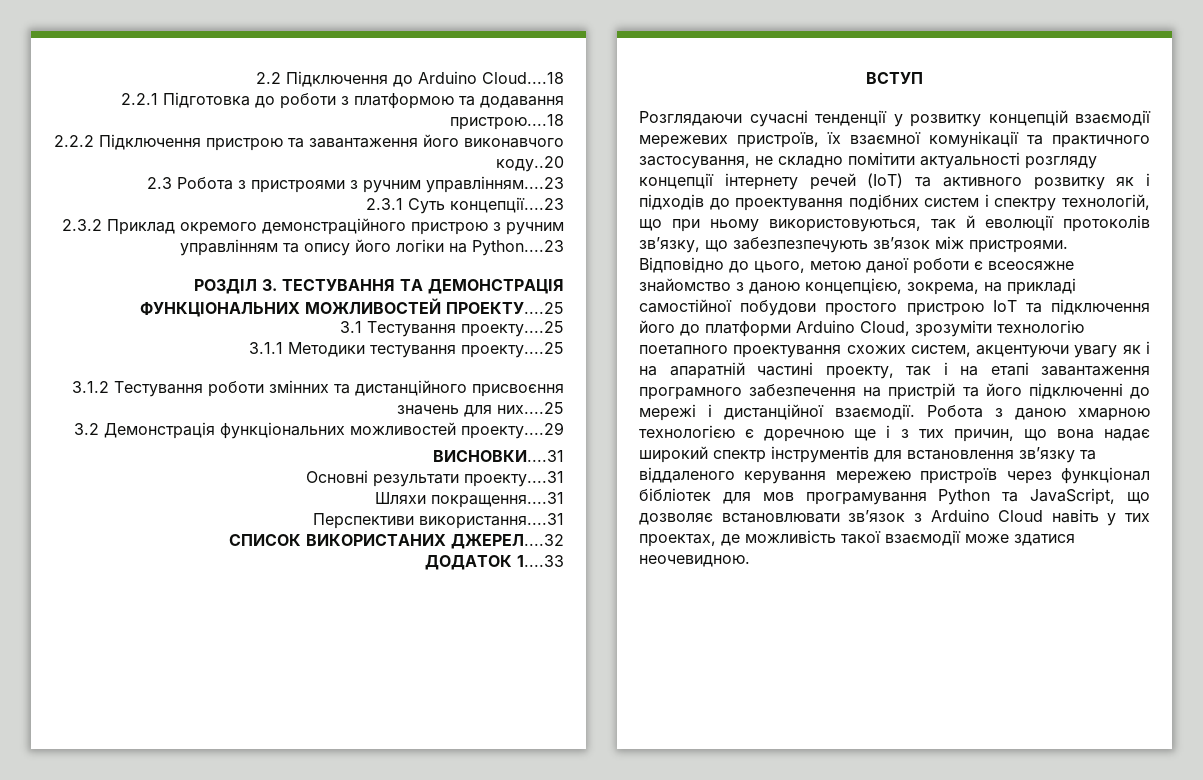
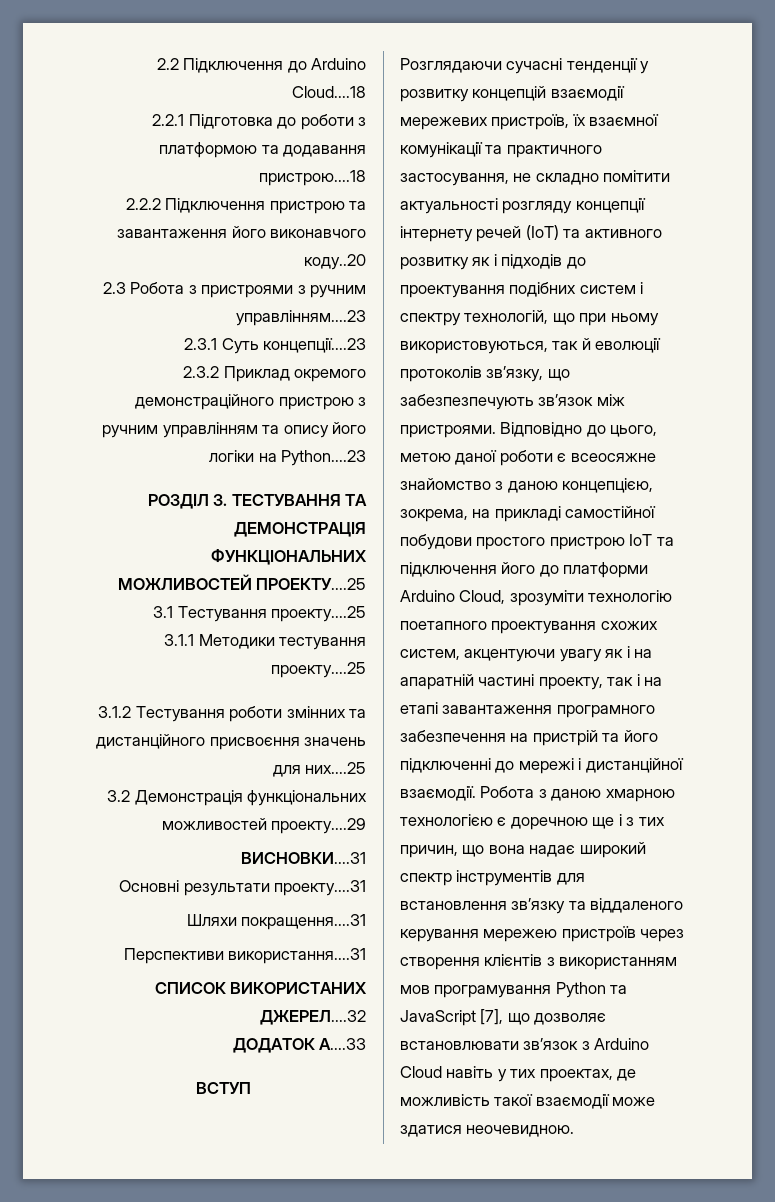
[517,555,564,567] 1....33 -> [319,1038,366,1050] A....33
[1061,467,1150,484] [639,488,751,504] функціонал бібліотек для -> [400,954,678,970] створення клієнтів з використанням
[1030,488,1116,505] JavaScript, -> [400,1009,504,1026] JavaScript [7],

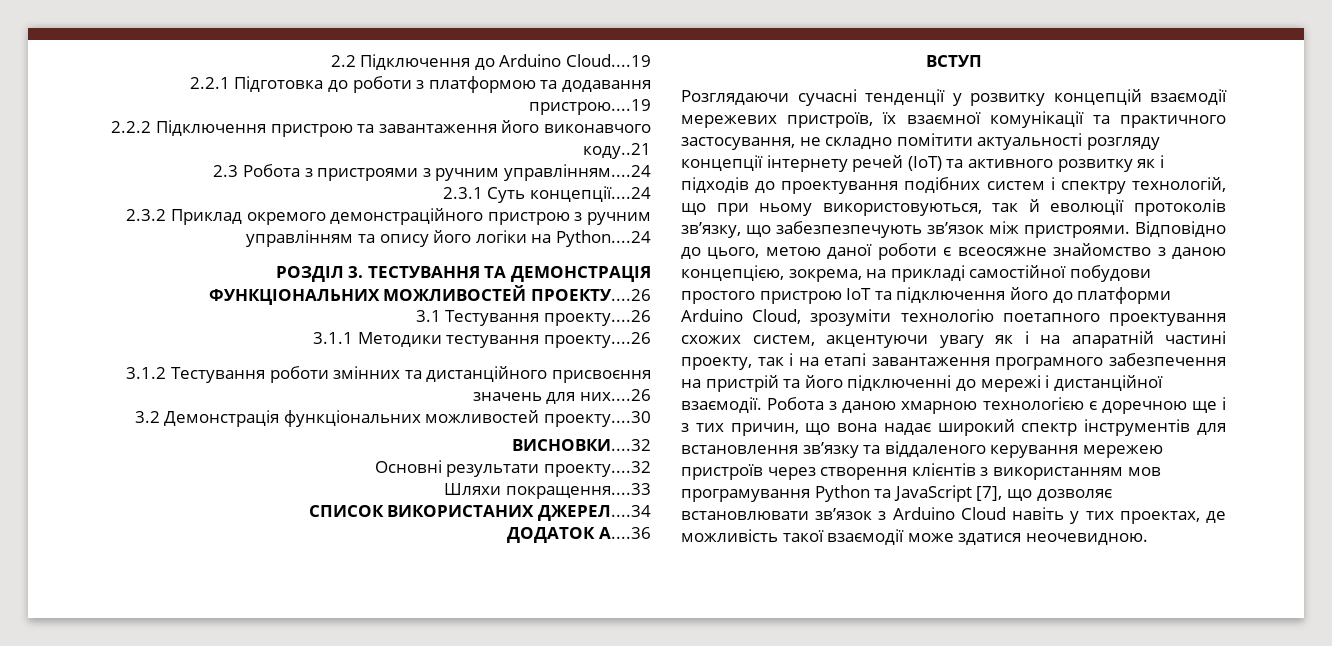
[292,86,366,98] Cloud....18 -> [566,54,651,67] Cloud....19
[259,170,366,186] пристрою....18 -> [529,99,651,115] пристрою....19
[304,254,366,270] коду..20 -> [583,143,651,159] коду..21
[236,310,366,326] управлінням....23 -> [503,164,651,181] управлінням....24
[263,338,366,353] концепції....23 -> [530,186,651,202] концепції....24
[281,450,366,466] Python....23 -> [555,230,651,247] Python....24
[256,578,366,590] ПРОЕКТУ....25 -> [531,289,651,301] ПРОЕКТУ....26
[271,606,366,622] проекту....25 -> [544,310,651,326] проекту....26
[271,662,366,678] проекту....25 -> [544,332,651,348] проекту....26
[305,762,366,774] них....25 -> [580,389,651,401] них....26
[271,818,366,834] [241,852,366,864] проекту....29 // ВИСНОВКИ....31 -> [544,411,651,427] [512,439,651,451] проекту....30 // ВИСНОВКИ....32
[274,880,366,896] проекту....31 -> [544,461,651,477] проекту....32
[241,914,366,930] [123,948,366,964] покращення....31 // Перспективи використання....31 -> [505,483,651,499] покращення....33
[260,1010,366,1025] ДЖЕРЕЛ....32 -> [538,505,651,521] ДЖЕРЕЛ....34
[319,1038,366,1050] A....33 -> [599,527,651,539] A....36

